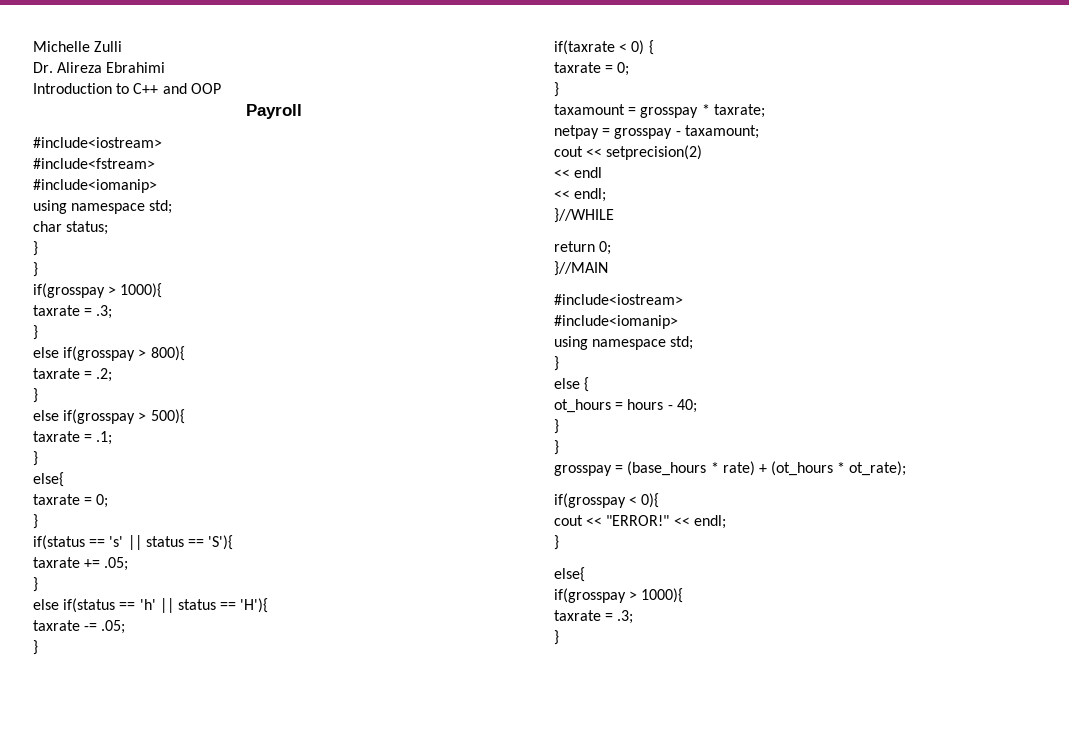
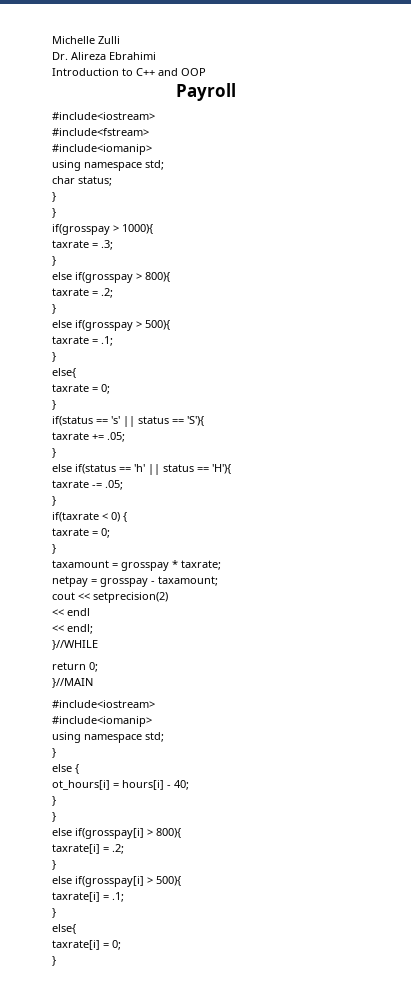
[554,399,664,413] ot_hours = hours -> [52,780,164,790] ot_hours[i] = hours[i]
[554,461,907,476] [554,493,660,508] [554,515,726,529] [554,535,559,550] [554,567,585,582] [554,588,684,603] [554,610,634,624] grosspay = (base_hours * rate) + (ot_hours * ot_rate); // if(grosspay < 0){ // cout << "ERROR!" << endl; // } // else{ // if(grosspay > 1000){ // taxrate = .3; -> [52,828,181,839] [52,844,124,854] [52,860,56,870] [52,876,181,887] [52,892,124,902] [52,908,56,918] [52,924,76,934] [52,940,121,950] else if(grosspay[i] > 800){ // taxrate[i] = .2; // } // else if(grosspay[i] > 500){ // taxrate[i] = .1; // } // else{ // taxrate[i] = 0;

